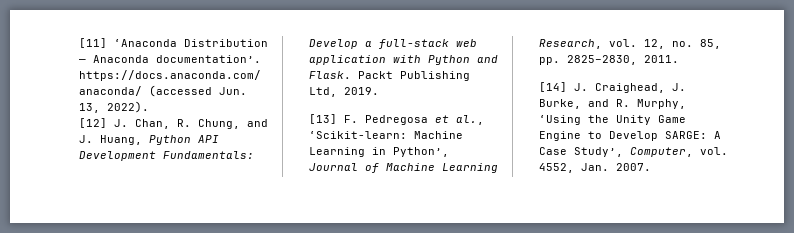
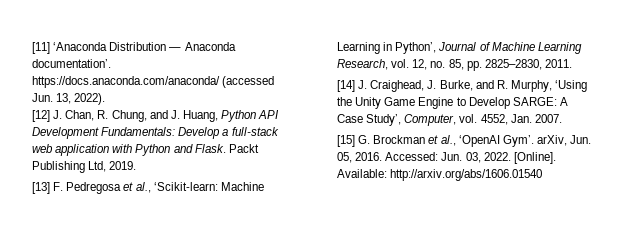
(652, 167) none -> [337,135,591,147] [337,152,556,164] [337,169,543,181] // [15] G. Brockman et al., ‘OpenAI Gym’. arXiv, Jun. 05, 2016. Accessed: Jun. 03, 2022. [Online]. Available: http://arxiv.org/abs/1606.01540

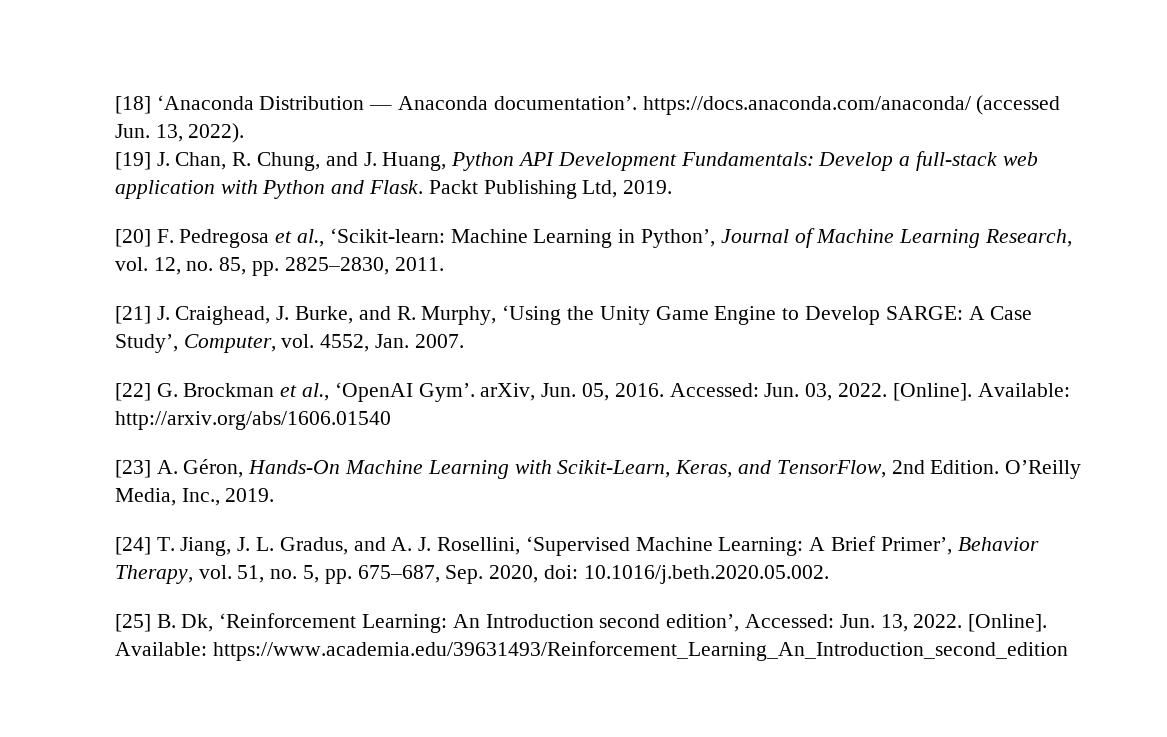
[32,42,51,54] [11] -> [114,96,151,114] [18]
[32,110,51,122] [12] -> [114,152,151,170] [19]
[32,182,51,194] [13] -> [114,229,151,247] [20]
[337,80,356,92] [14] -> [114,306,151,324] [21]
[337,135,356,147] [15] -> [114,383,151,401] [22]
(543, 175) none -> [114,459,1082,479] [114,488,275,506] [114,536,1039,556] [114,565,829,584] [114,613,1048,633] [114,641,1068,661] // [23] A. Géron, Hands-On Machine Learning with Scikit-Learn, Keras, and TensorFlow, 2nd Edition. O’Reilly Media, Inc., 2019. // [24] T. Jiang, J. L. Gradus, and A. J. Rosellini, ‘Supervised Machine Learning: A Brief Primer’, Behavior Therapy, vol. 51, no. 5, pp. 675–687, Sep. 2020, doi: 10.1016/j.beth.2020.05.002. // [25] B. Dk, ‘Reinforcement Learning: An Introduction second edition’, Accessed: Jun. 13, 2022. [Online]. Available: https://www.academia.edu/39631493/Reinforcement_Learning_An_Introduction_second_edition

